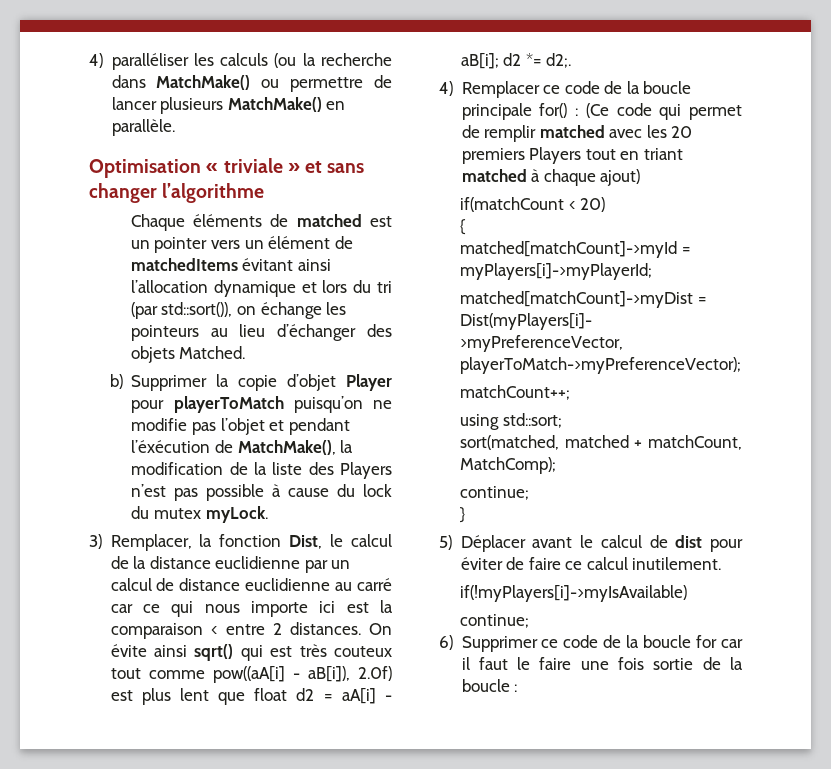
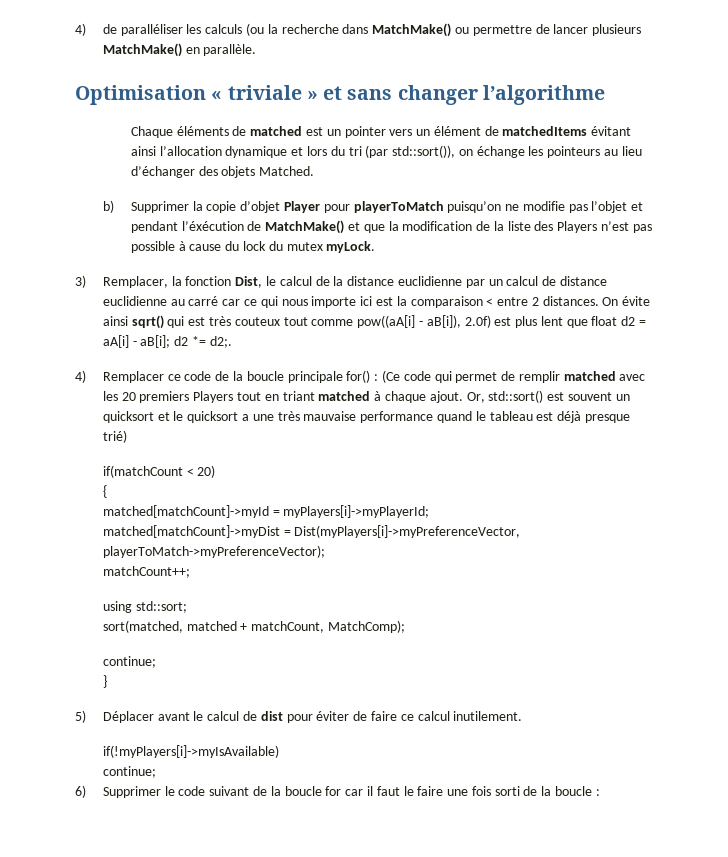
[89,53,103,68] 4) -> [75,23,117,36] 4) de
[237,440,336,455] MatchMake(), -> [265,220,385,234] MatchMake() et que
[600,169,641,186] ajout) -> [429,390,630,403] [102,411,630,423] [102,430,127,443] ajout. Or, std::sort() est souvent un quicksort et le quicksort a une très mauvaise performance quand le tableau est déjà presque trié)
[541,635,599,648] ce code -> [164,786,250,796] le code suivant
[653,658,694,670] sortie -> [494,786,520,796] sorti

